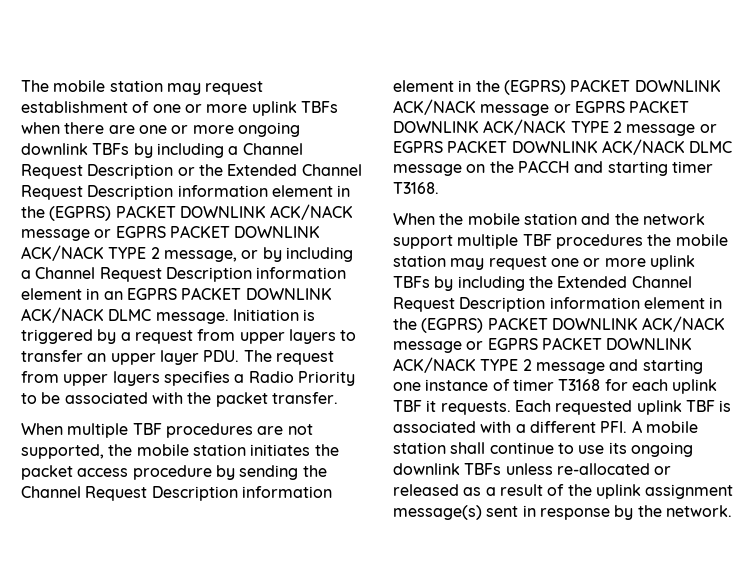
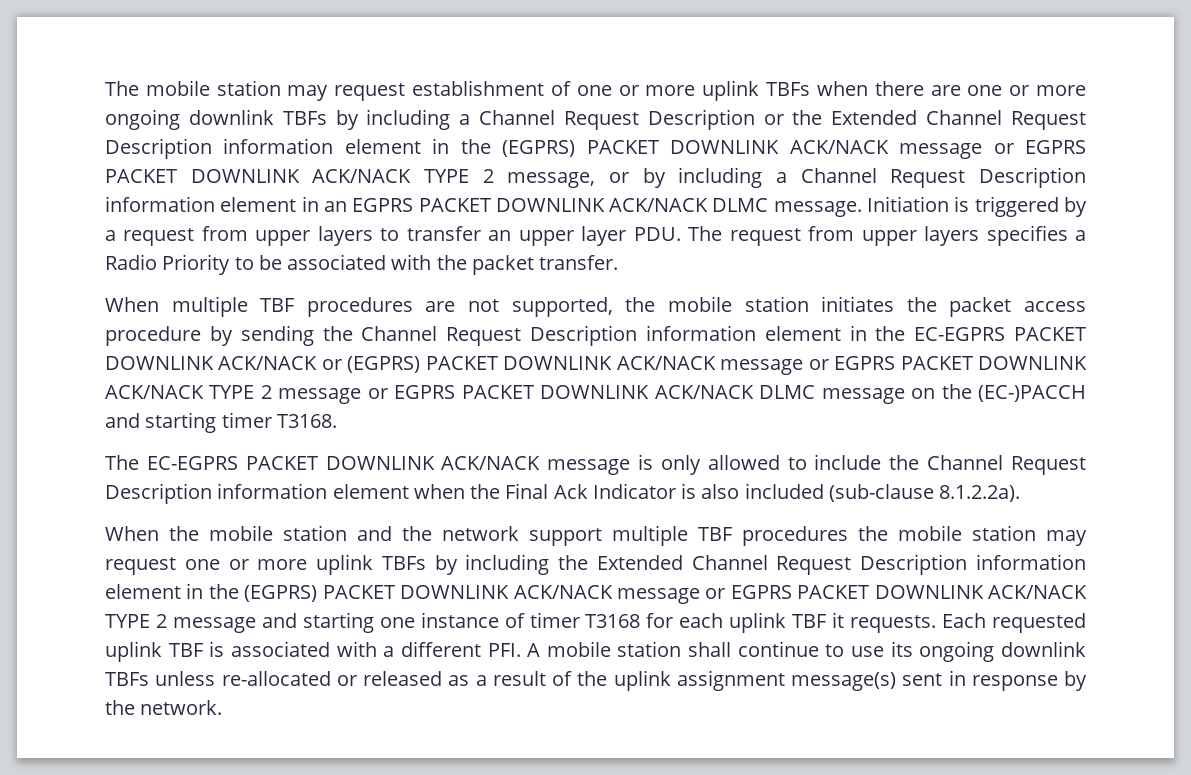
(500, 86) none -> [914,327,1087,341] [105,356,342,370] EC-EGPRS PACKET DOWNLINK ACK/NACK or
[517,160,570,173] PACCH -> [978,385,1087,402] (EC-)PACCH
(439, 188) none -> [105,454,1086,475] [105,483,1021,504] // The EC-EGPRS PACKET DOWNLINK ACK/NACK message is only allowed to include the Channel Request Description information element when the Final Ack Indicator is also included (sub-clause 8.1.2.2a).

